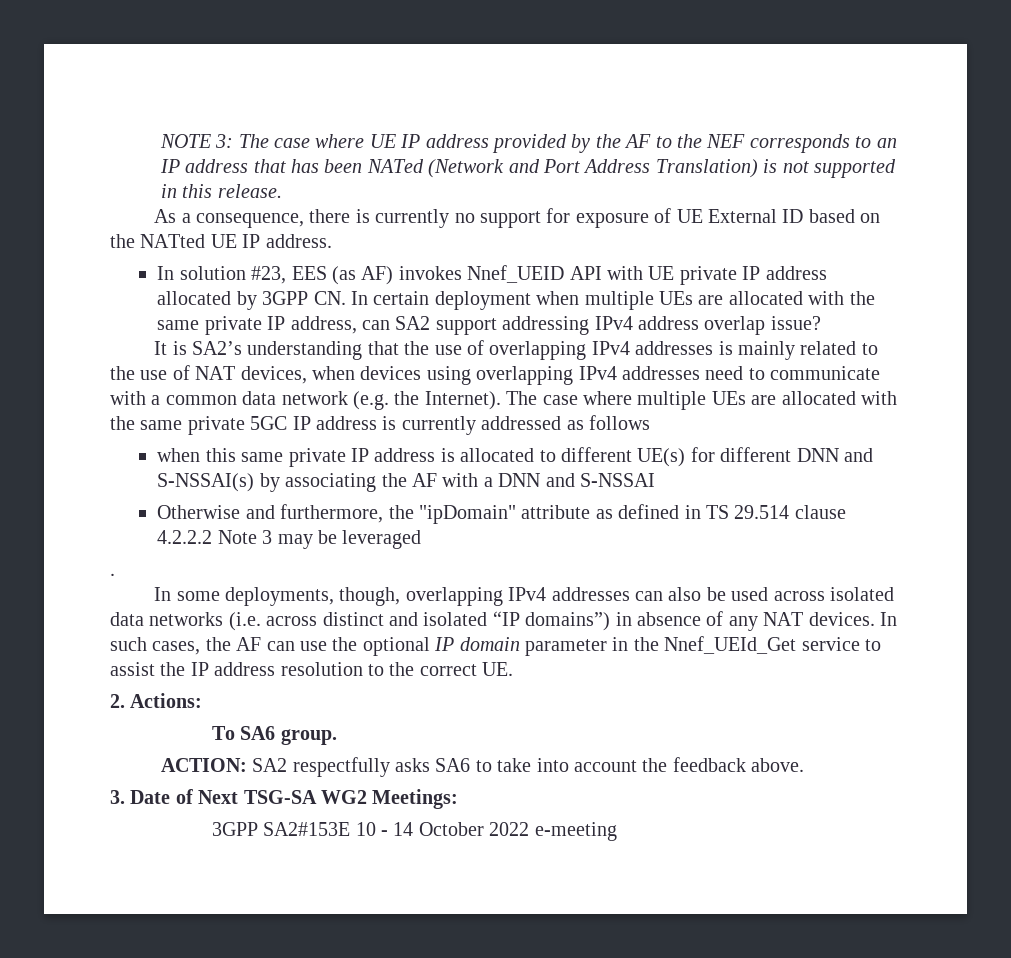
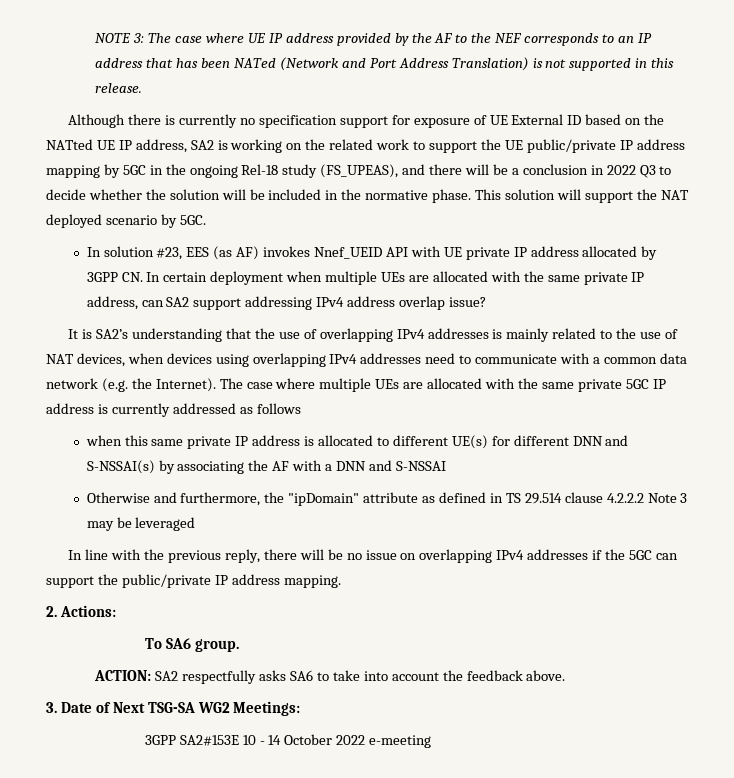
[154,209,305,228] As a consequence, -> [68,114,126,128] Although
(475, 218) none -> [259,115,338,128] specification
[265,234,332,248] address. -> [135,139,685,153] [46,164,672,178] [46,189,689,203] [46,214,206,228] address, SA2 is working on the related work to support the UE public/private IP address mapping by 5GC in the ongoing Rel-18 study (FS_UPEAS), and there will be a conclusion in 2022 Q3 to decide whether the solution will be included in the normative phase. This solution will support the NAT deployed scenario by 5GC.
[110,573,115,576] [154,587,895,606] [110,611,897,631] [110,636,881,656] [110,662,514,676] // . // In some deployments, though, overlapping IPv4 addresses can also be used across isolated data networks (i.e. across distinct and isolated “IP domains”) in absence of any NAT devices. In such cases, the AF can use the optional IP domain parameter in the Nnef_UEId_Get service to assist the IP address resolution to the correct UE. -> [68,549,678,563] [46,574,341,588] // In line with the previous reply, there will be no issue on overlapping IPv4 addresses if the 5GC can support the public/private IP address mapping.

